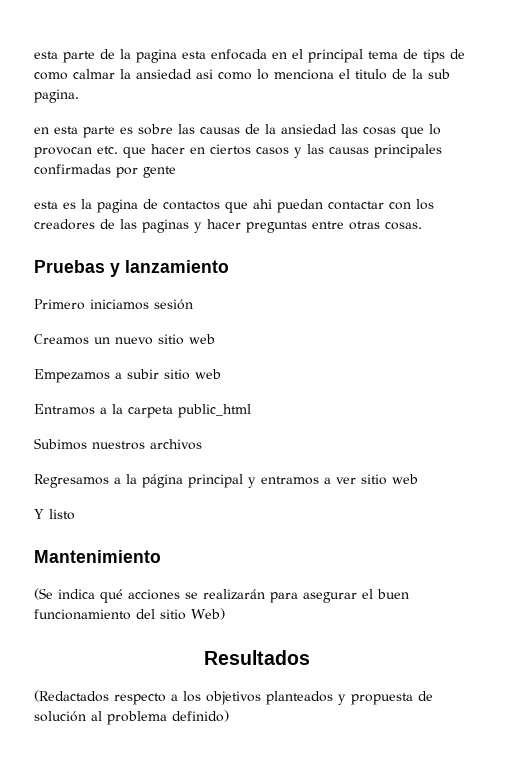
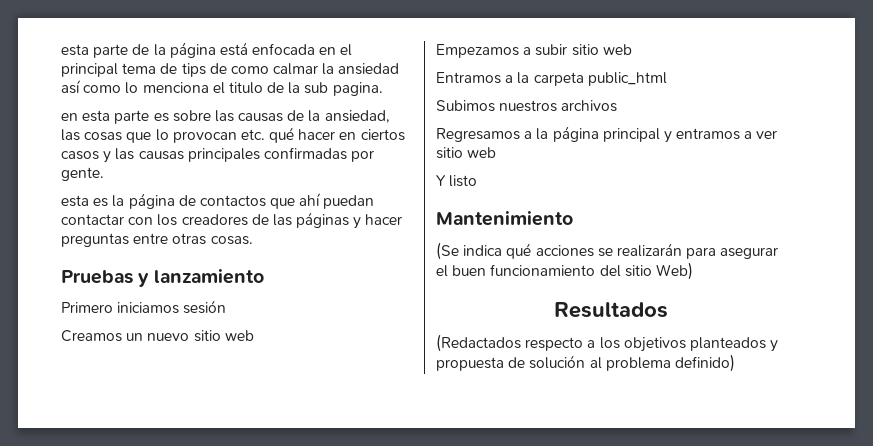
[136,49,206,63] pagina esta -> [169,42,248,58] página está
[196,69,213,79] asi -> [61,80,81,94] así
[281,124,337,134] ansiedad -> [324,110,390,123] ansiedad,
[123,147,146,158] que -> [269,127,295,143] qué
[143,166,176,178] gente -> [61,167,104,181] gente.
[97,199,138,213] pagina -> [128,193,175,209] página
[253,199,272,209] ahi -> [299,193,322,206] ahí
[142,219,189,233] paginas -> [296,212,350,228] páginas

